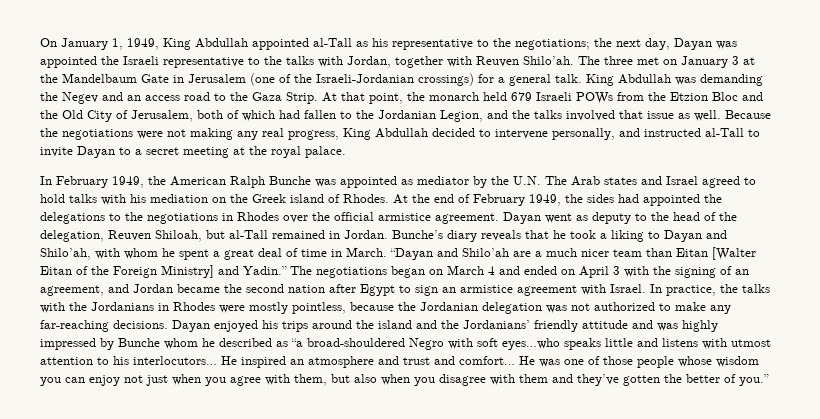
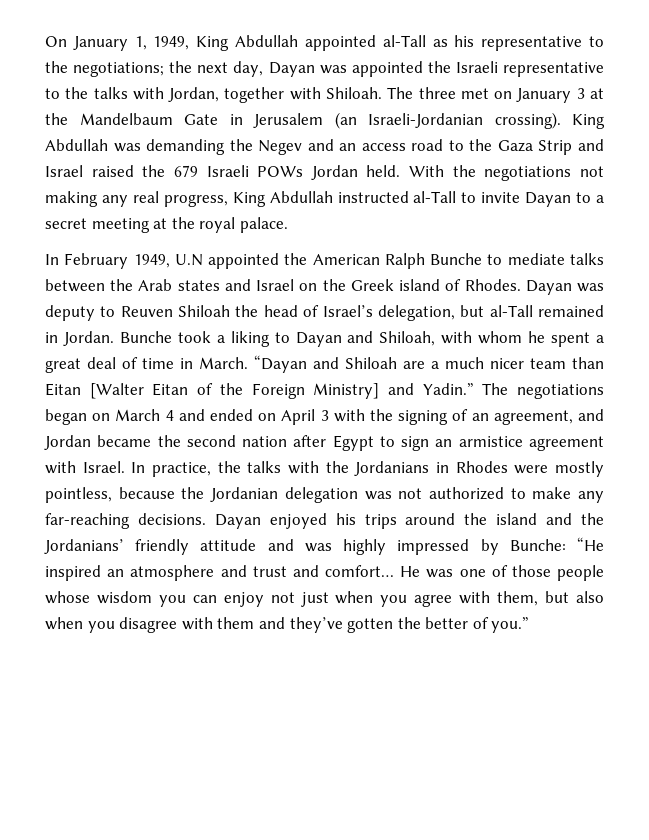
[476,56,574,67] Reuven Shilo’ah. -> [326,87,382,99] Shiloah.
[250,73,582,86] (one of the Israeli-Jordanian crossings) for a general talk. -> [334,112,561,129] (an Israeli-Jordanian crossing).
[286,92,763,104] [40,110,771,122] [40,128,163,140] Strip. At that point, the monarch held 679 Israeli POWs from the Etzion Bloc and the Old City of Jerusalem, both of which had fallen to the Jordanian Legion, and the talks involved that issue as well. Because the negotiations were -> [538,139,605,155] [45,165,572,181] Strip and Israel raised the 679 Israeli POWs Jordan held. With the negotiations
[432,128,640,140] decided to intervene personally, and -> (333, 197) none
(144, 182) none -> [174,253,280,269] U.N appointed
[315,176,756,188] [40,194,208,205] was appointed as mediator by the U.N. The Arab states and Israel agreed to hold talks with his mediation -> [487,253,604,265] [45,279,295,292] to mediate talks between the Arab states and Israel
[393,194,722,206] [40,212,737,224] [40,230,202,242] At the end of February 1949, the sides had appointed the delegations to the negotiations in Rhodes over the official armistice agreement. Dayan went as deputy to the head of the delegation, Reuven Shiloah, -> [525,280,604,295] [45,305,455,321] Dayan was deputy to Reuven Shiloah the head of Israel’s delegation,
[392,230,566,242] Bunche’s diary reveals that he -> [119,331,172,343] Bunche
[40,248,91,260] Shilo’ah, -> [379,331,436,346] Shiloah,
[462,248,509,257] Shilo’ah -> [345,357,397,369] Shiloah
[118,338,771,350] [40,356,237,365] Bunche whom he described as “a broad-shouldered Negro with soft eyes…who speaks little and listens with utmost attention to his interlocutors… He -> [509,537,604,551] Bunche: “He

